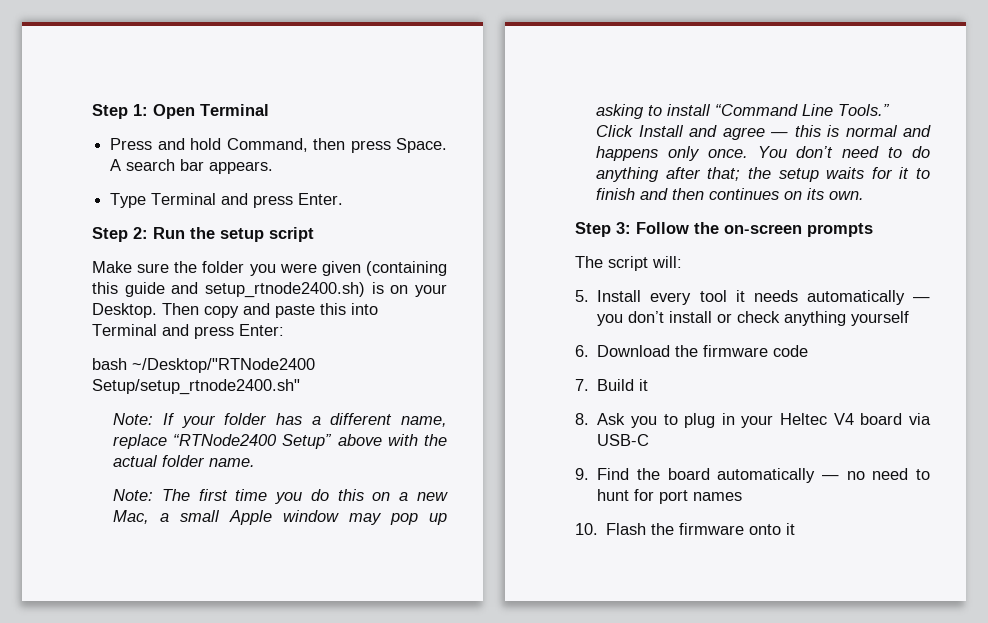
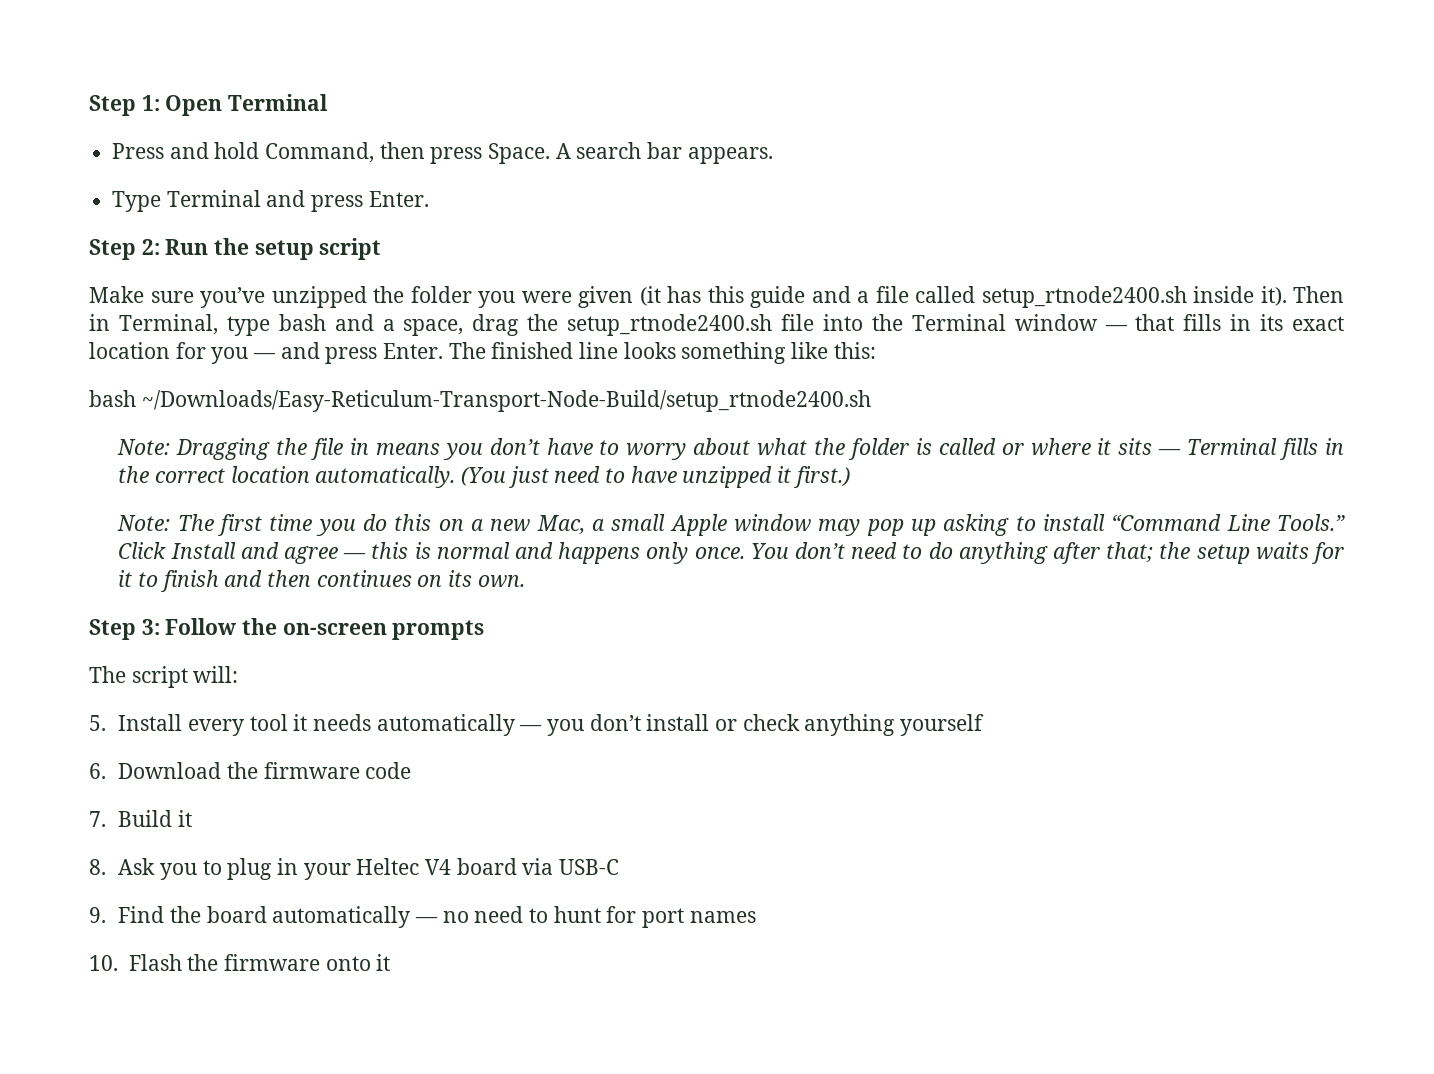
(170, 268) none -> [200,286,367,308] you’ve unzipped
[366,261,447,276] (containing -> [639,286,701,306] (it has
[205,282,448,298] [92,303,378,318] [92,324,284,339] [92,358,315,373] [92,379,300,395] [113,413,447,428] [113,434,447,449] [113,455,256,467] setup_rtnode2400.sh) is on your Desktop. Then copy and paste this into Terminal and press Enter: // bash ~/Desktop/"RTNode2400 Setup/setup_rtnode2400.sh" // Note: If your folder has a different name, replace “RTNode2400 Setup” above with the actual folder name. -> [857,286,1344,308] [89,314,1345,336] [89,342,876,364] [89,390,871,412] [117,438,1344,460] [118,466,850,488] a file called setup_rtnode2400.sh inside it). Then in Terminal, type bash and a space, drag the setup_rtnode2400.sh file into the Terminal window — that fills in its exact location for you — and press Enter. The finished line looks something like this: // bash ~/Downloads/Easy-Reticulum-Transport-Node-Build/setup_rtnode2400.sh // Note: Dragging the file in means you don’t have to worry about what the folder is called or where it sits — Terminal fills in the correct location automatically. (You just need to have unzipped it first.)

